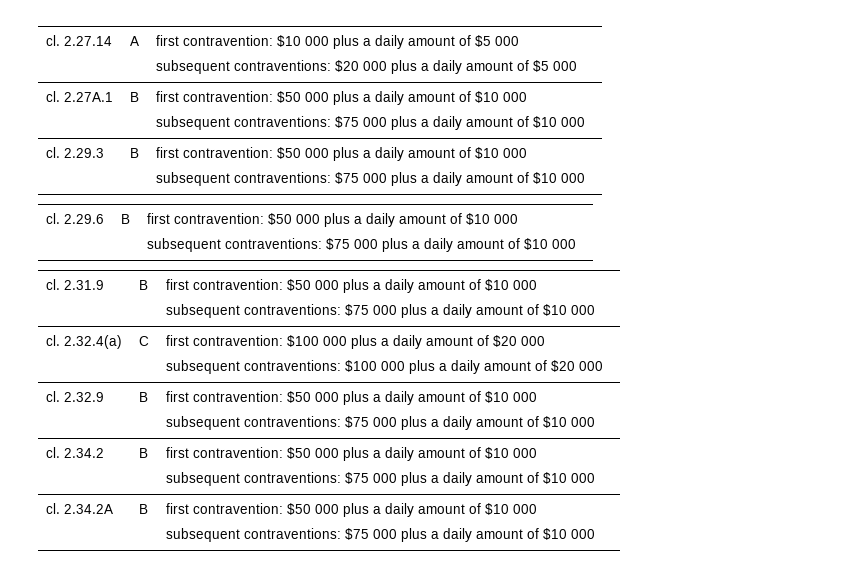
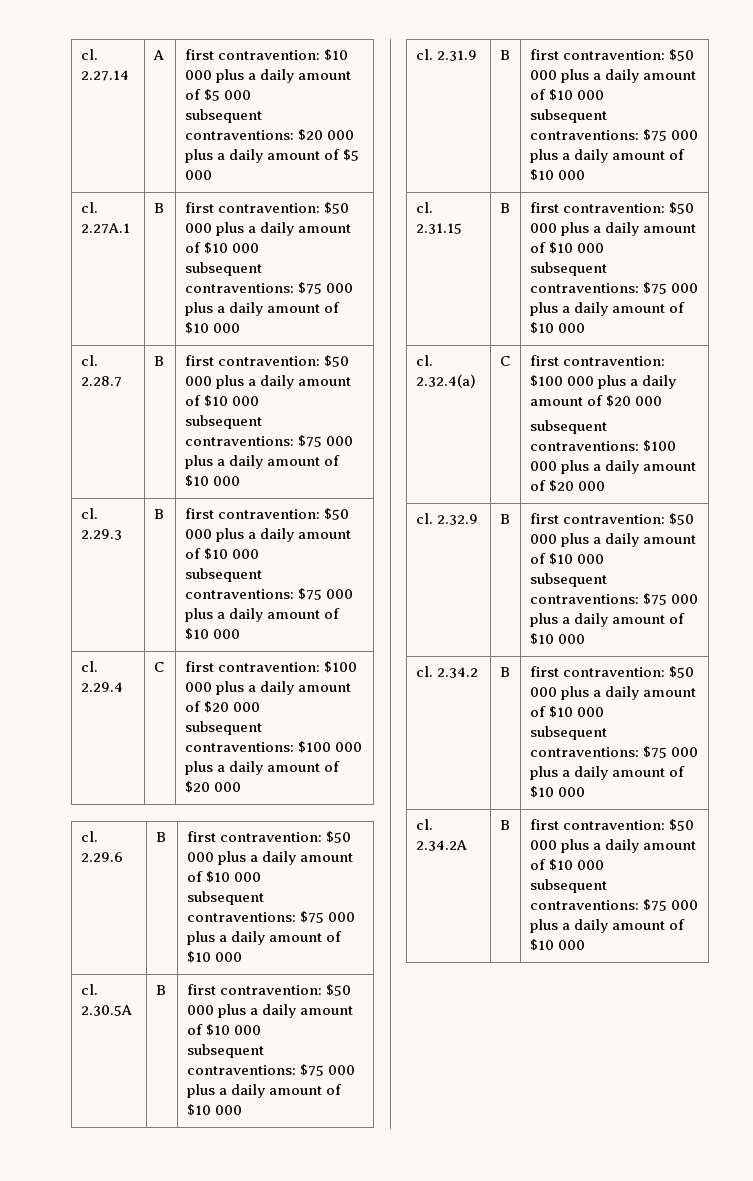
(585, 122) none -> [80,355,98,366] [80,376,122,387] [153,356,164,366] [184,355,349,367] [184,375,352,389] [184,395,259,407] [184,415,262,429] [184,435,353,447] [184,455,341,469] [184,475,240,487] // cl. 2.28.7 | B | first contravention: $50 000 plus a daily amount of $10 000 // subsequent contraventions: $75 000 plus a daily amount of $10 000
(585, 178) none -> [80,661,98,672] [80,682,123,692] [153,662,164,672] [184,661,357,673] [184,681,352,695] [184,701,260,713] [184,721,262,735] [184,741,362,753] [184,761,341,775] [184,781,241,793] // cl. 2.29.4 | C | first contravention: $100 000 plus a daily amount of $20 000 // subsequent contraventions: $100 000 plus a daily amount of $20 000
(576, 244) none -> [80,984,98,995] [80,1005,132,1016] [155,985,166,995] [186,984,351,996] [186,1004,354,1018] [186,1024,261,1036] [186,1044,264,1058] [186,1064,355,1076] [186,1084,343,1098] [186,1104,242,1116] // cl. 2.30.5A | B | first contravention: $50 000 plus a daily amount of $10 000 // subsequent contraventions: $75 000 plus a daily amount of $10 000
(595, 310) none -> [415,202,433,213] [415,223,462,234] [499,203,510,213] [529,202,694,214] [529,222,697,236] [529,242,604,254] [529,262,607,276] [529,282,698,294] [529,302,686,316] [529,322,585,334] // cl. 2.31.15 | B | first contravention: $50 000 plus a daily amount of $10 000 // subsequent contraventions: $75 000 plus a daily amount of $10 000

